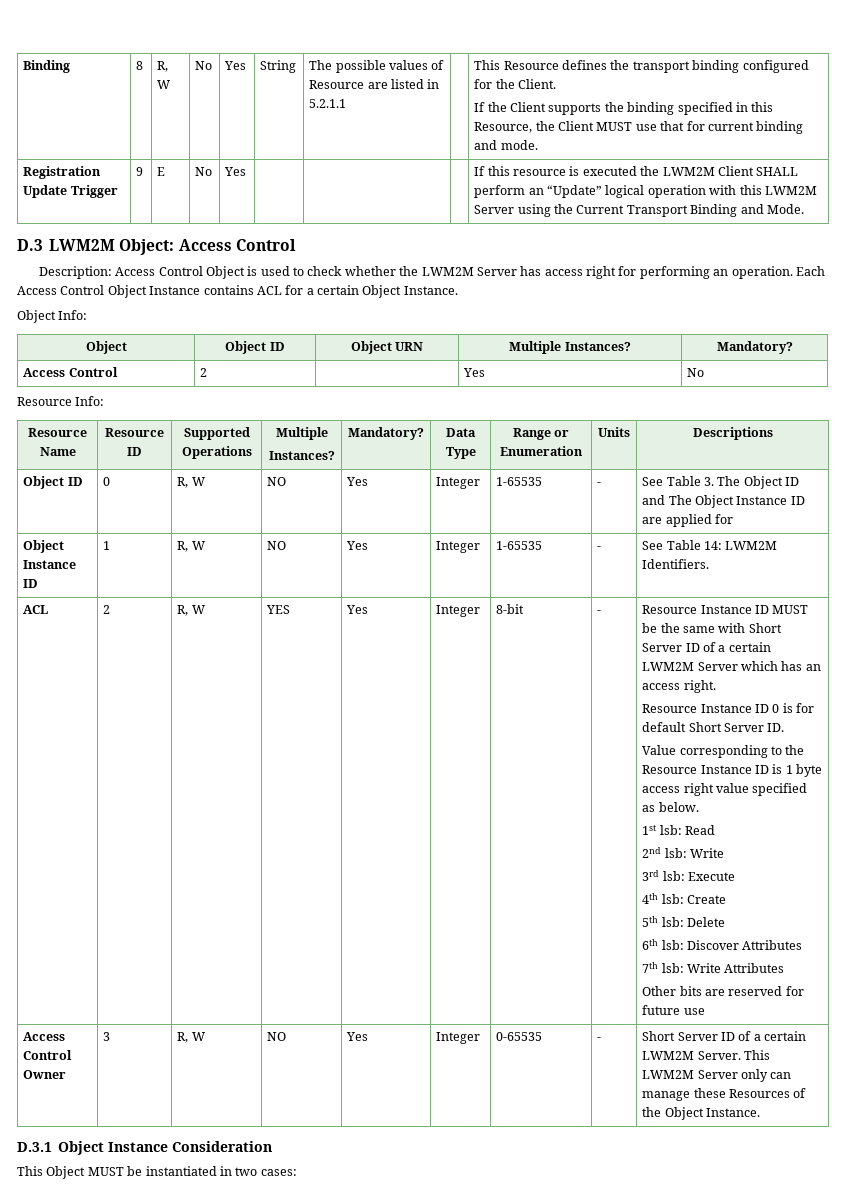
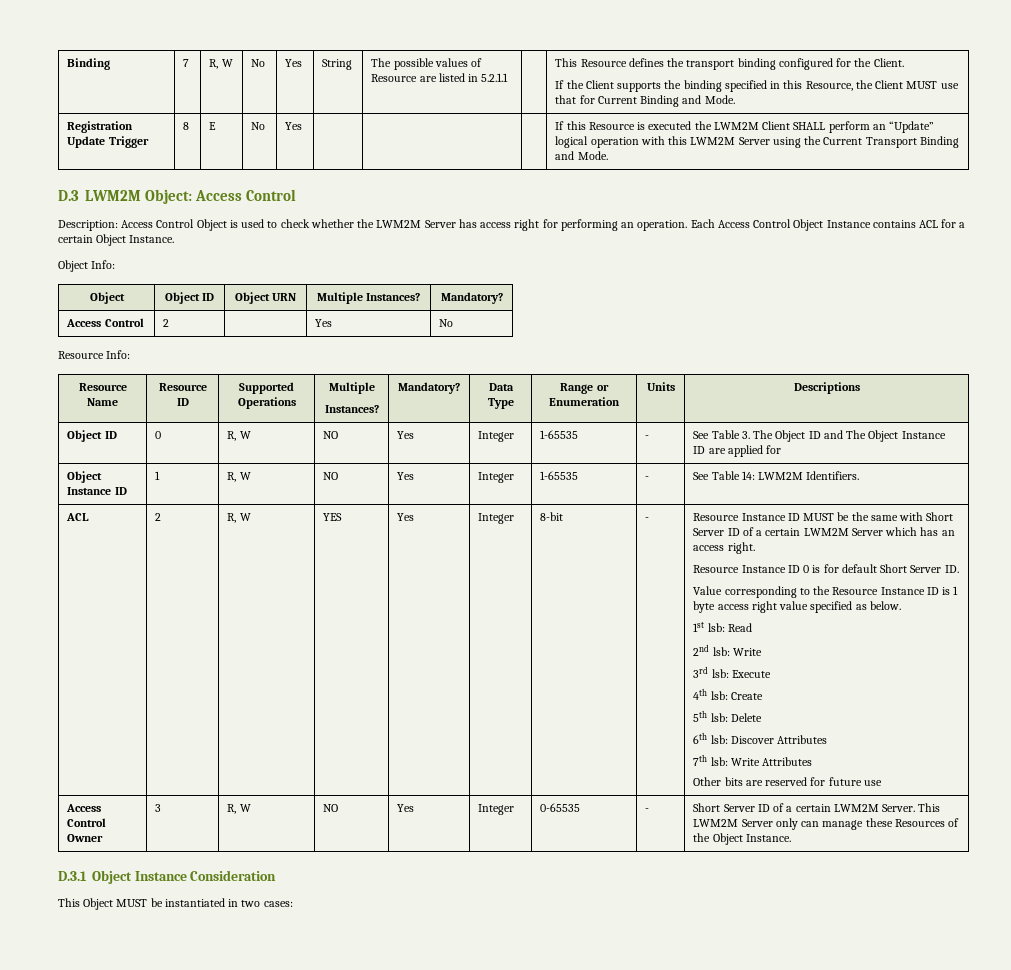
[136,61,144,70] 8 -> [183,59,190,67] 7
[707,121,804,134] [474,140,538,150] current binding and mode. -> [597,95,735,107] Current Binding and Mode.
[136,167,144,176] 9 -> [183,122,190,130] 8
[513,169,567,176] resource -> [588,122,635,130] Resource

